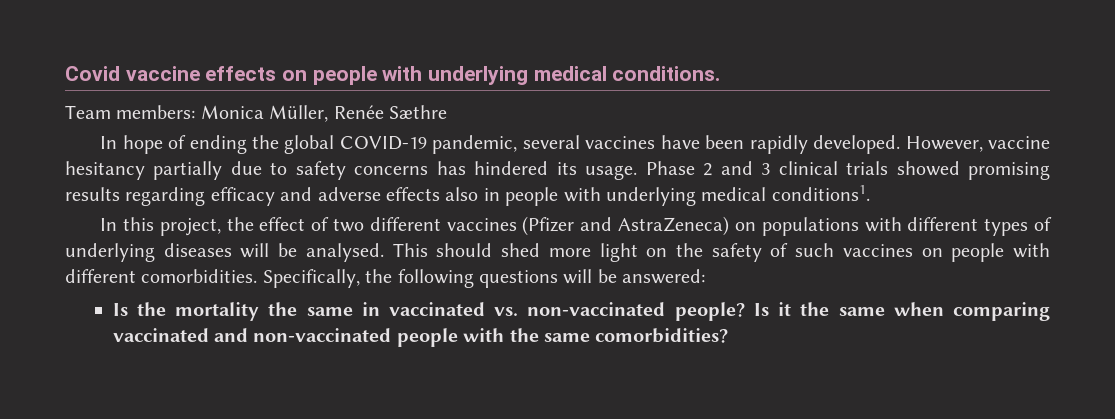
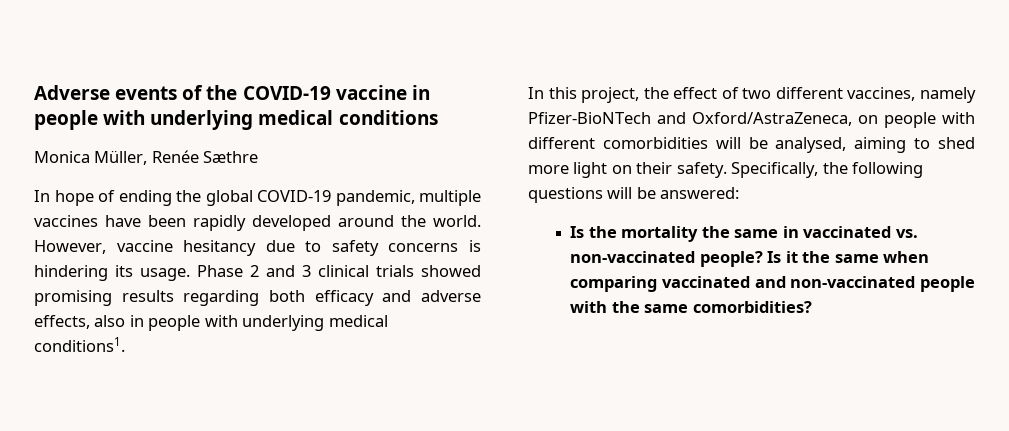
[65,66,721,85] [65,105,196,119] Covid vaccine effects on people with underlying medical conditions. // Team members: -> [34,85,430,100] [34,110,438,130] Adverse events of the COVID-19 vaccine in people with underlying medical conditions //
[522,135,580,149] several -> [419,190,481,206] multiple
[813,135,901,154] developed. -> [252,215,481,231] developed around the world.
[153,161,223,180] partially -> (257, 248) none
[436,161,549,175] has hindered -> [468,240,481,252] [34,265,108,281] is hindering
(206, 196) none -> [269,290,305,302] both
[386,187,440,201] effects -> [34,315,90,329] effects,
[446,216,1053,236] [65,243,1050,262] [65,269,258,283] vaccines (Pfizer and AstraZeneca) on populations with different types of underlying diseases will be analysed. This should shed more light on the safety of such vaccines on people with different comorbidities. -> [847,87,976,103] [528,112,975,128] [528,137,975,153] [528,162,727,178] vaccines, namely Pfizer-BioNTech and Oxford/AstraZeneca, on people with different comorbidities will be analysed, aiming to shed more light on their safety.

